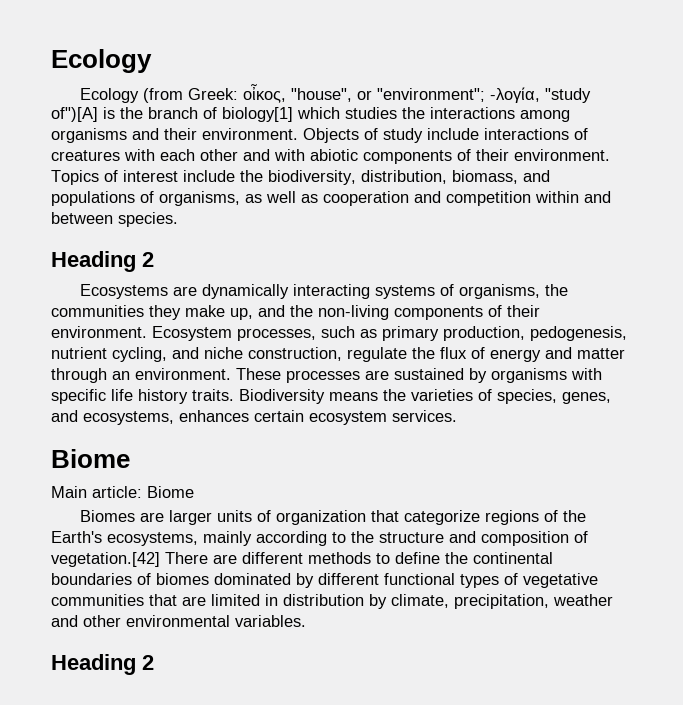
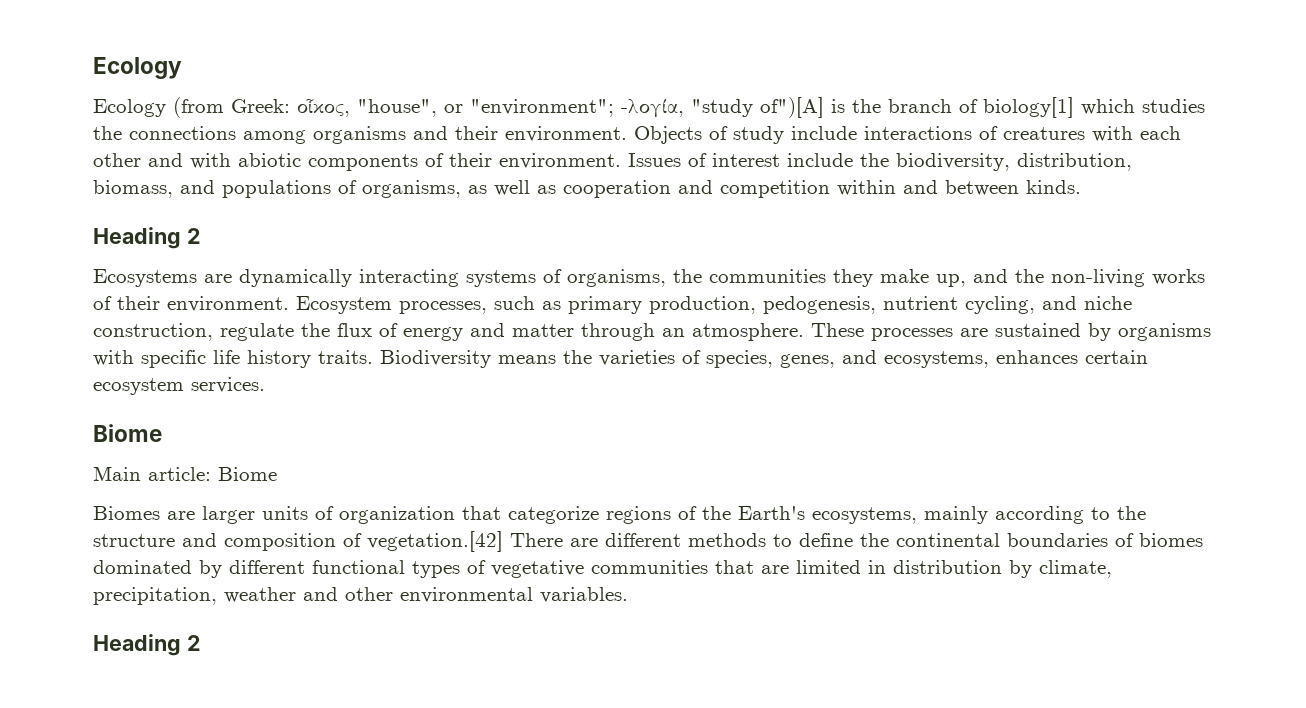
[430,107,515,119] interactions -> [129,126,236,140] connections
[51,170,99,185] Topics -> [628,153,681,167] Issues
[118,212,178,227] species. -> [1026,180,1081,194] kinds.
[394,306,483,320] components -> [1152,269,1205,285] works
[135,368,231,380] environment. -> [692,323,804,341] atmosphere.

